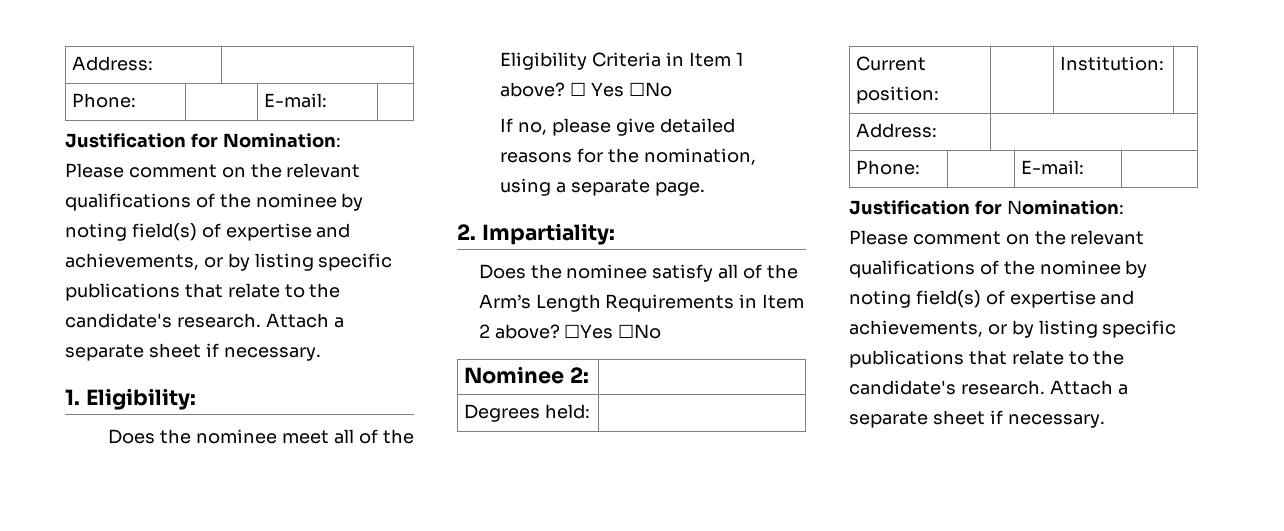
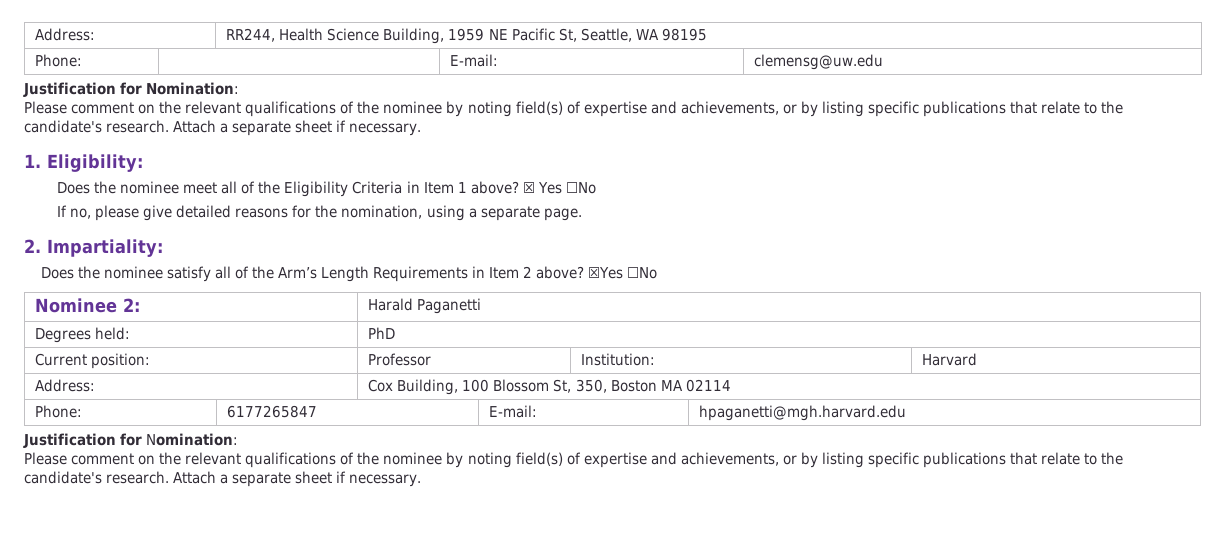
[72,56,154,71] [72,93,137,108] [264,93,328,108] Address: | // Phone: | | E-mail: | -> [35,28,96,41] [226,28,707,44] [35,54,83,67] [450,54,499,67] [754,54,884,70] Address: | RR244, Health Science Building, 1959 NE Pacific St, Seattle, WA 98195 // Phone: | | E-mail: | clemensg@uw.edu
[570,82,587,96] ☐ -> [522,182,535,193] ☒
[564,324,614,339] ☐Yes -> [588,267,624,279] ☒Yes
(590, 375) none -> [368,298,482,314] Harald Paganetti
(591, 411) none -> [368,327,396,339] PhD
(940, 95) none -> [368,353,432,366] Professor
[856,123,938,138] [856,160,921,175] [1021,160,1085,175] // Address: | // Phone: | | E-mail: | -> [922,353,978,366] [35,379,96,392] [368,379,731,395] [35,405,83,418] [227,405,318,418] [489,405,538,418] [699,405,907,421] Harvard // Address: | Cox Building, 100 Blossom St, 350, Boston MA 02114 // Phone: | 6177265847 | E-mail: | hpaganetti@mgh.harvard.edu

